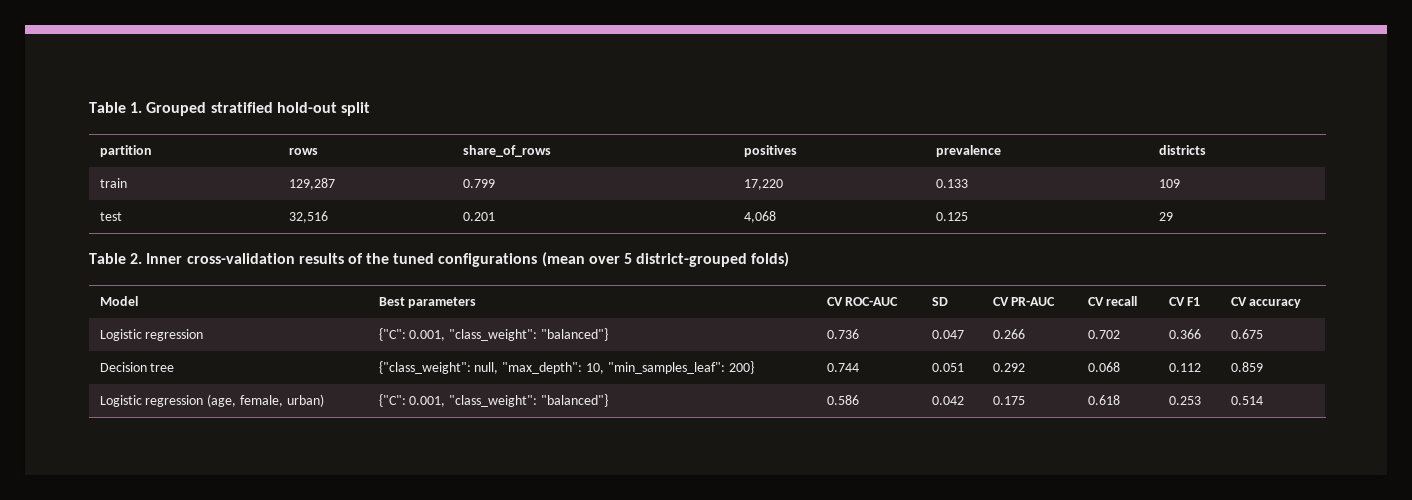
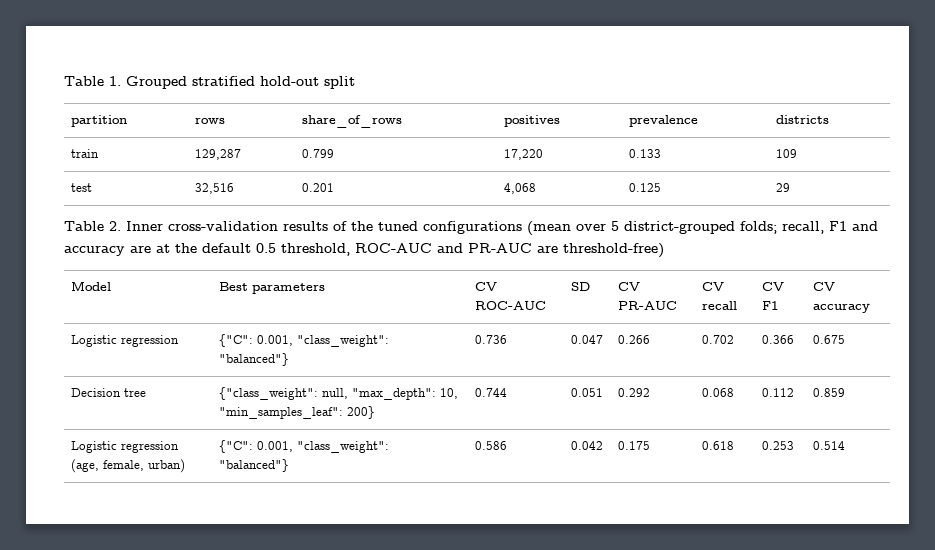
[751,252,790,267] folds) -> [740,221,878,234] [64,243,664,258] folds; recall, F1 and accuracy are at the default 0.5 threshold, ROC-AUC and PR-AUC are threshold-free)

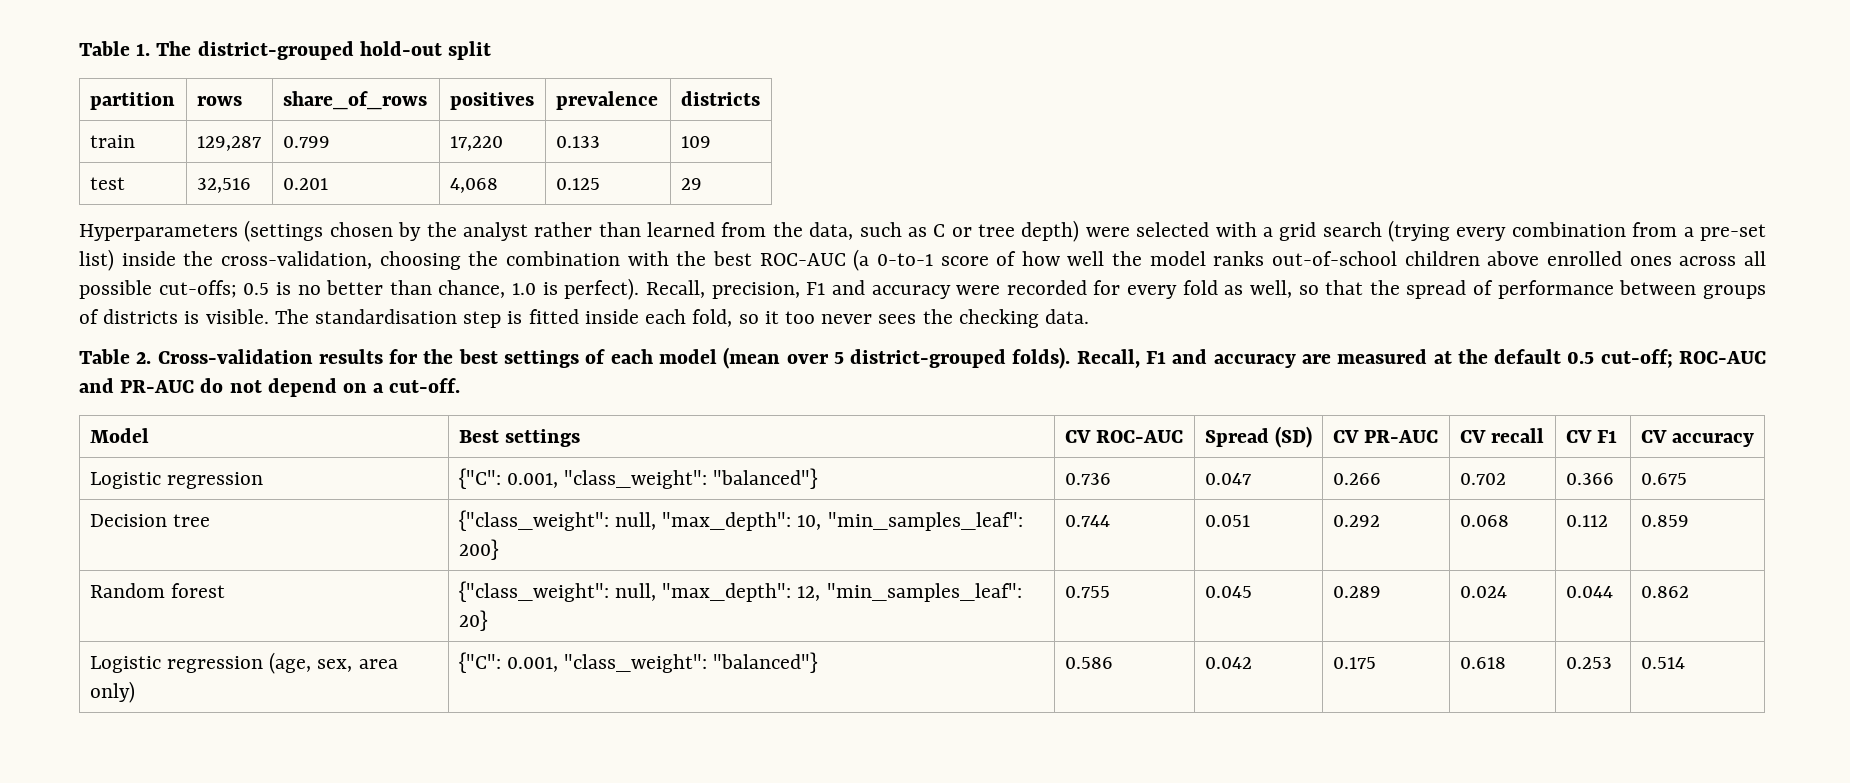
[126,76,255,89] Grouped stratified -> [156,41,354,60] The district-grouped
[64,221,522,234] Table 2. Inner cross-validation results of the tuned configurations -> [79,220,1767,242] [79,249,1767,271] [79,278,1767,300] [79,309,1089,328] [79,349,717,368] Hyperparameters (settings chosen by the analyst rather than learned from the data, such as C or tree depth) were selected with a grid search (trying every combination from a pre-set list) inside the cross-validation, choosing the combination with the best ROC-AUC (a 0-to-1 score of how well the model ranks out-of-school children above enrolled ones across all possible cut-offs; 0.5 is no better than chance, 1.0 is perfect). Recall, precision, F1 and accuracy were recorded for every fold as well, so that the spread of performance between groups of districts is visible. The standardisation step is fitted inside each fold, so it too never sees the checking data. // Table 2. Cross-validation results for the best settings of each model
[740,221,824,234] folds; recall, -> [1012,347,1140,369] folds). Recall,
(151, 249) none -> [1337,349,1428,364] measured
[281,243,350,256] threshold, -> [1600,349,1673,368] cut-off;
[537,243,664,258] are threshold-free) -> [200,378,461,397] do not depend on a cut-off.
[251,283,325,294] parameters -> [504,429,580,447] settings
[570,282,590,291] SD -> [1204,426,1312,448] Spread (SD)
(845, 392) none -> [89,583,225,598] [458,581,1022,602] [458,610,488,631] [1064,586,1110,598] [1204,586,1252,598] [1332,586,1381,598] [1459,586,1507,598] [1565,586,1613,598] [1640,586,1689,598] // Random forest | {"class_weight": null, "max_depth": 12, "min_samples_leaf": 20} | 0.755 | 0.045 | 0.289 | 0.024 | 0.044 | 0.862
[102,459,185,473] female, urban) -> [317,659,398,672] [89,681,135,703] sex, area only)

